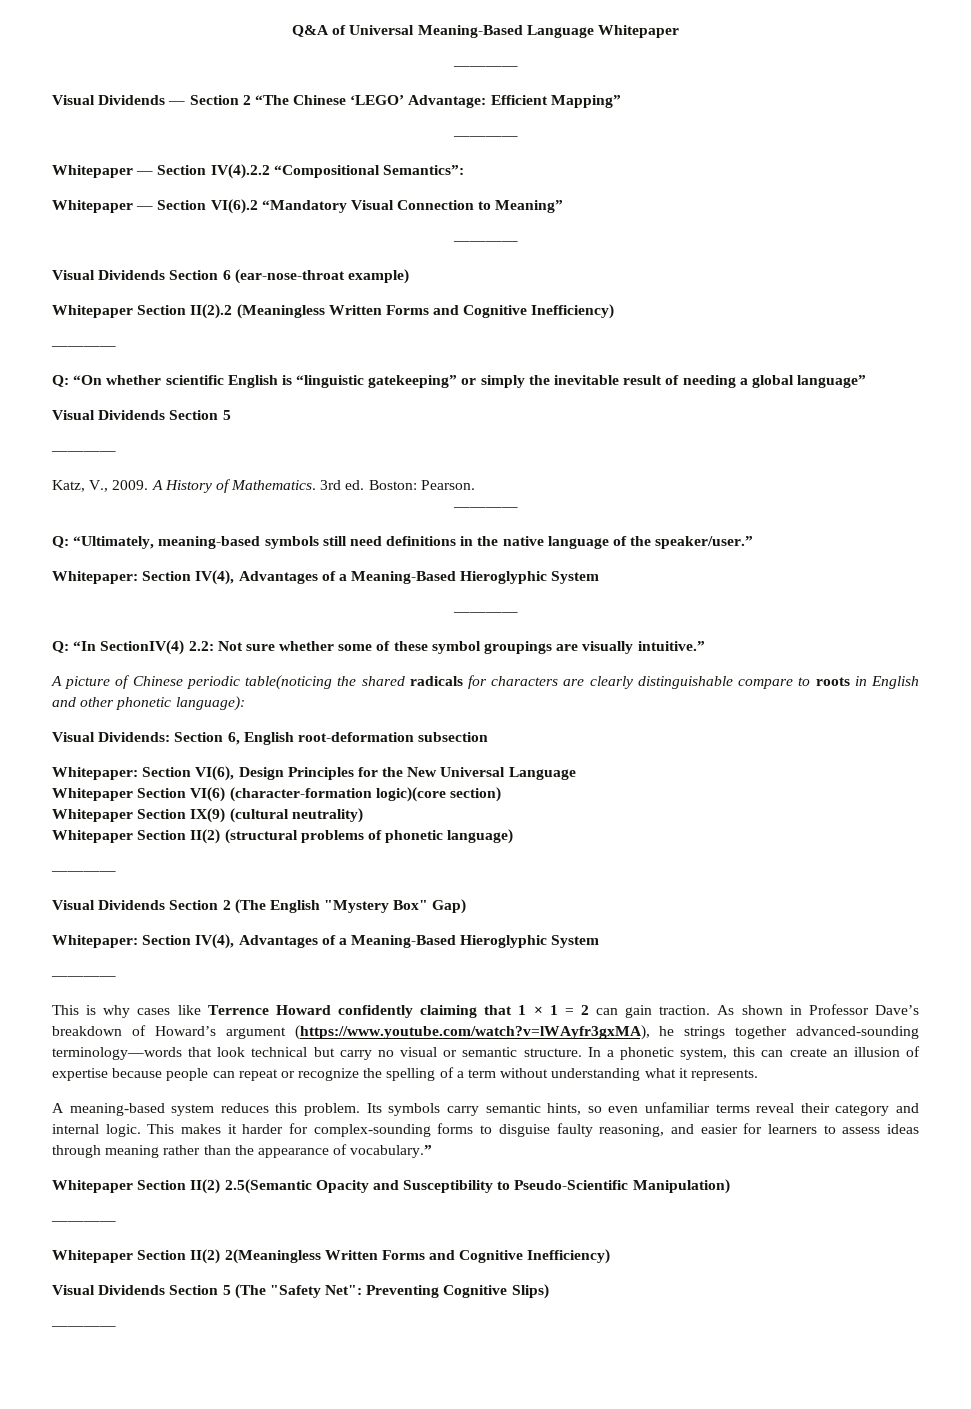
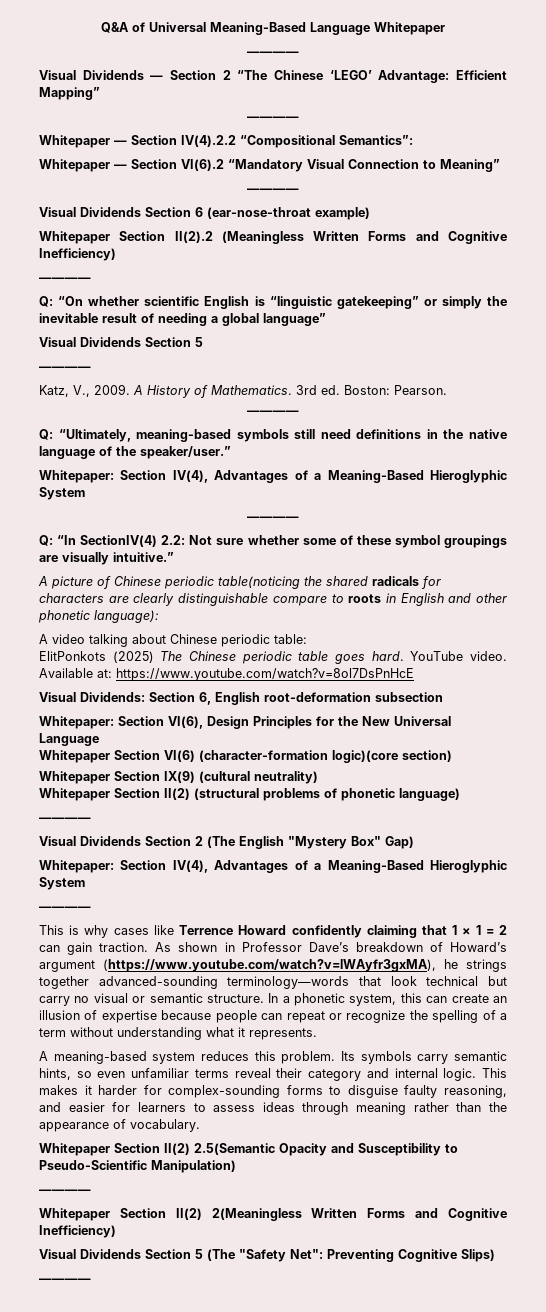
(245, 703) none -> [39,634,307,647] [39,651,508,664] [39,668,414,681] // A video talking about Chinese periodic table: // ElitPonkots (2025) The Chinese periodic table goes hard. YouTube video. Available at: https://www.youtube.com/watch?v=8ol7DsPnHcE
[350,1145,433,1158] vocabulary.” -> [130,1119,200,1132] vocabulary.

